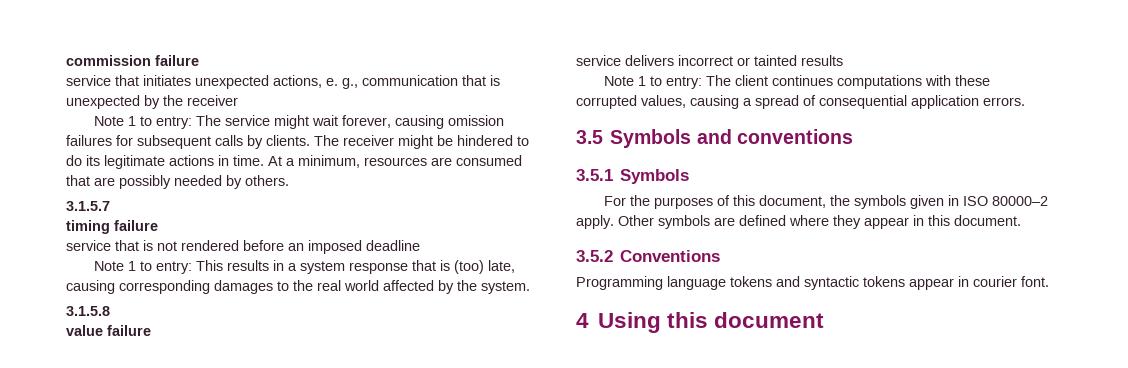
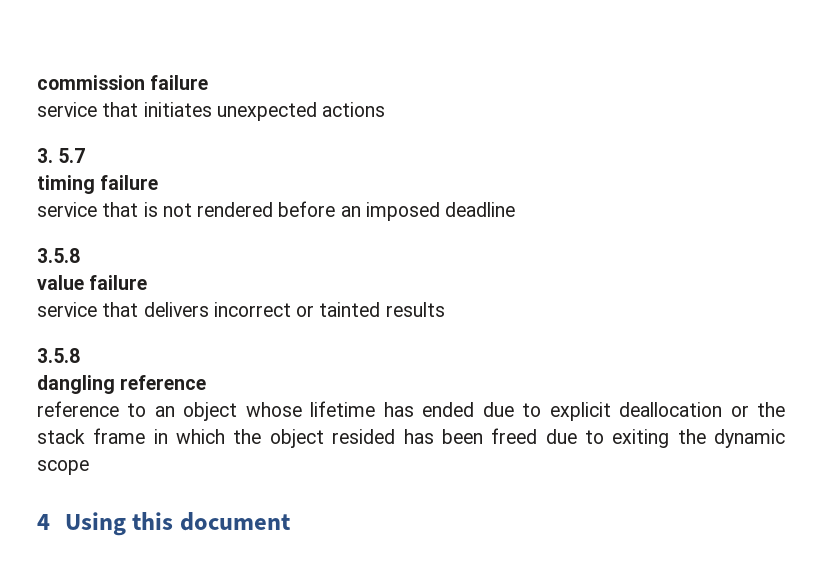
[273,75,500,89] [66,95,238,109] [94,115,505,129] [66,135,529,149] [66,155,522,169] [66,175,289,189] [66,201,110,211] actions, e. g., communication that is unexpected by the receiver // Note 1 to entry: The service might wait forever, causing omission failures for subsequent calls by clients. The receiver might be hindered to do its legitimate actions in time. At a minimum, resources are consumed that are possibly needed by others. // 3.1.5.7 -> [322,102,386,117] [37,148,86,163] actions // 3. 5.7
[94,260,516,274] [66,280,530,294] [66,306,110,316] Note 1 to entry: This results in a system response that is (too) late, causing corresponding damages to the real world affected by the system. // 3.1.5.8 -> [37,248,80,263] 3.5.8
(621, 60) none -> [102,302,139,317] that
[604,75,991,89] [576,95,1025,109] [576,129,853,148] [576,169,690,184] [604,195,1049,209] [576,215,1021,229] [576,250,721,262] [576,276,1049,290] Note 1 to entry: The client continues computations with these corrupted values, causing a spread of consequential application errors. // 3.5 Symbols and conventions // 3.5.1 Symbols // For the purposes of this document, the symbols given in ISO 80000–2 apply. Other symbols are defined where they appear in this document. // 3.5.2 Conventions // Programming language tokens and syntactic tokens appear in courier font. -> [37,348,80,363] [37,375,207,394] [37,401,785,421] [37,428,785,448] [37,460,89,475] 3.5.8 // dangling reference // reference to an object whose lifetime has ended due to explicit deallocation or the stack frame in which the object resided has been freed due to exiting the dynamic scope

